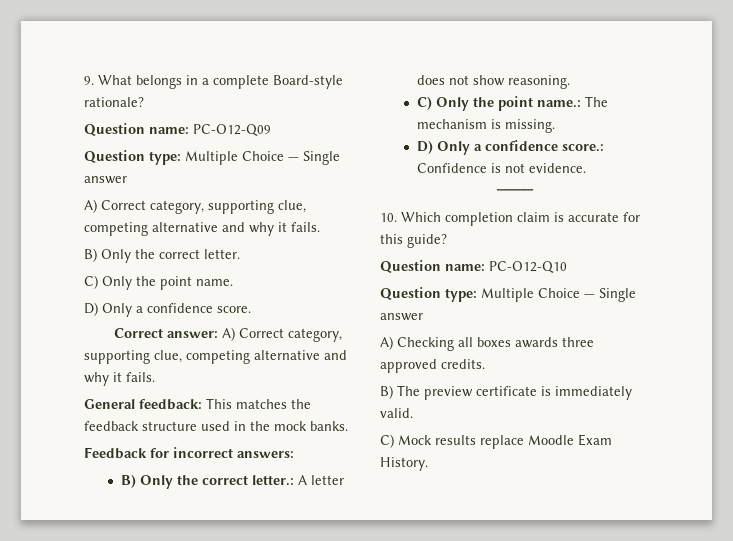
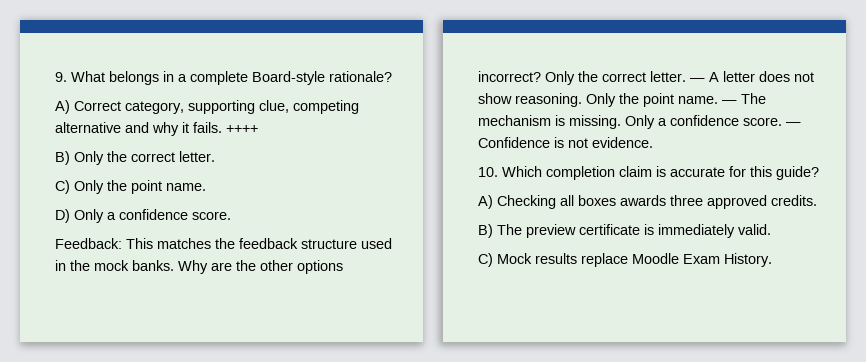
[84,123,271,136] [84,150,340,165] [84,176,127,184] // Question name: PC-O12-Q09 // Question type: Multiple Choice — Single answer -> (392, 76) none
(320, 227) none -> [226,125,258,133] ++++
[114,327,343,342] [84,350,347,364] [84,372,155,386] [84,399,202,410] Correct answer: A) Correct category, supporting clue, competing alternative and why it fails. // General feedback: -> [55,238,122,249] Feedback:
[84,447,294,459] [120,474,294,489] // Feedback for incorrect answers: // B) Only the correct letter.: -> [178,260,343,274] [478,71,705,85] Why are the other options incorrect? Only the correct letter. —
[416,96,581,111] // C) Only the point name.: -> [586,93,737,107] Only the point name. —
[416,140,604,155] // D) Only a confidence score.: -> [625,115,801,129] Only a confidence score. —
[495,189,534,195] // ──── -> (653, 142) none
[380,260,567,273] [380,287,636,302] [380,313,423,321] // Question name: PC-O12-Q10 // Question type: Multiple Choice — Single answer -> (819, 173) none

